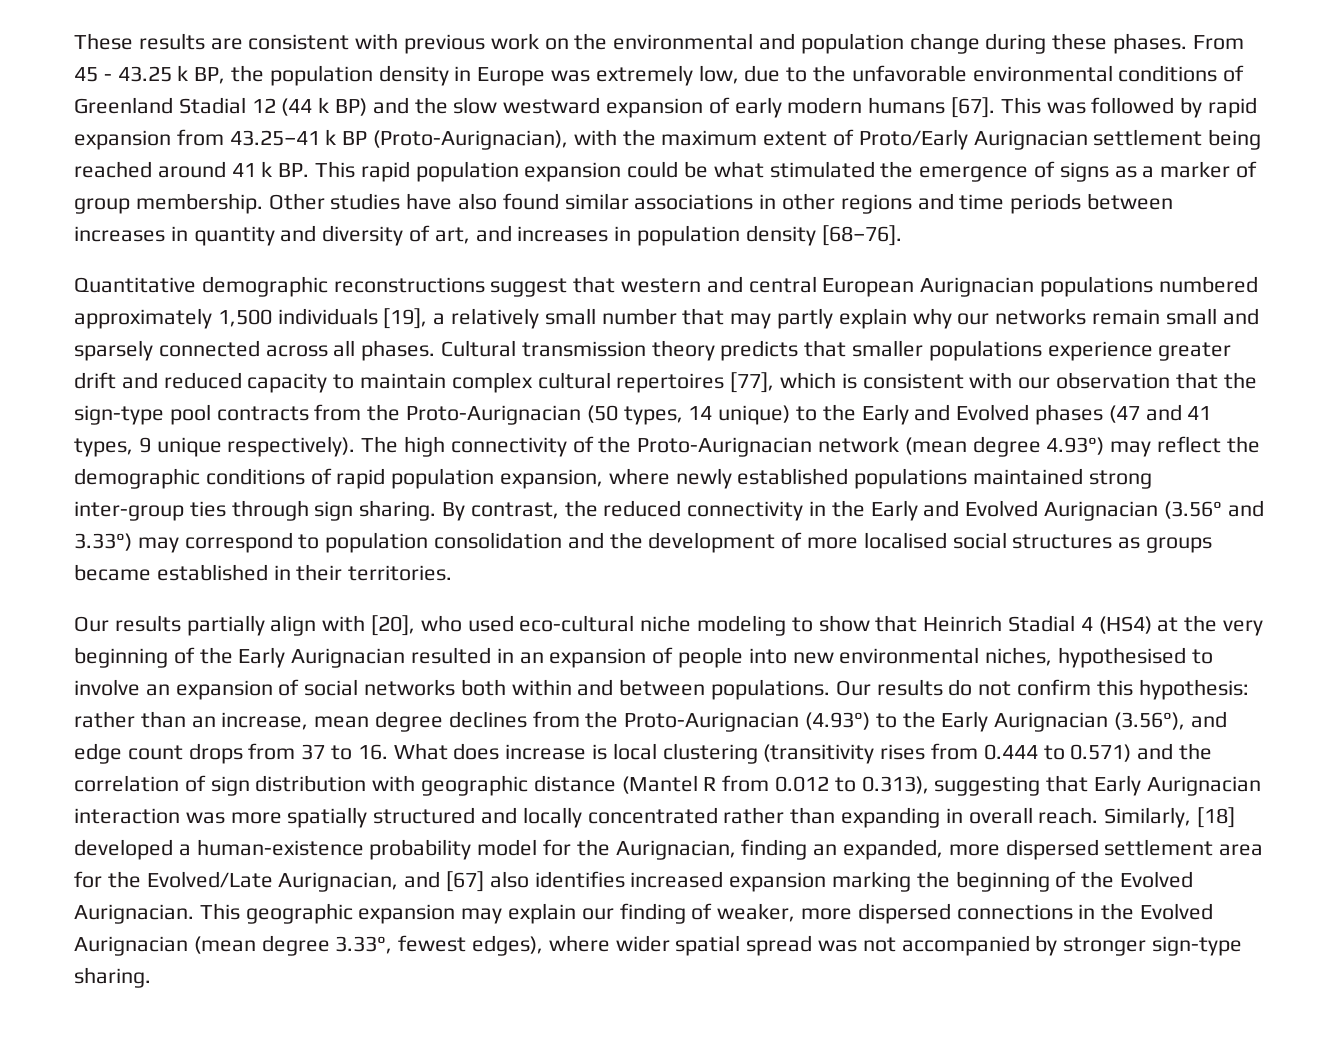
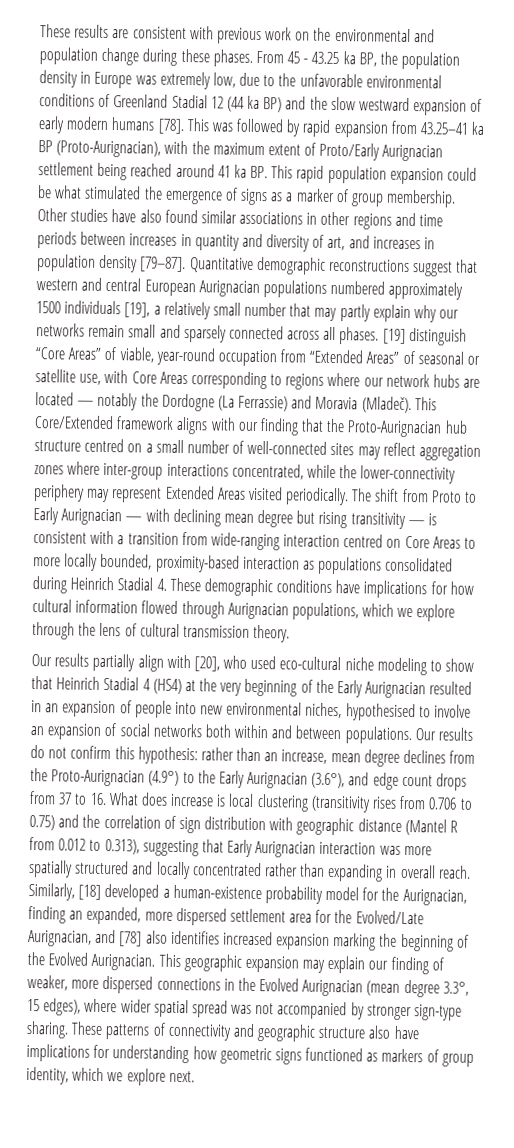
[177,65,189,81] k -> [342,51,356,65] ka
[318,97,330,113] k -> [247,95,261,110] ka
[951,97,996,118] [67]. -> [157,118,185,134] [78].
[325,129,337,145] k -> [471,121,486,135] ka
[261,161,273,177] k -> [233,164,247,178] ka
[821,225,902,246] [68–76]. // -> [140,256,187,273] [79–87].
[217,309,272,327] 1,500 -> [36,301,61,314] 1500
[441,340,1232,361] [74,372,1257,393] [74,404,1212,425] [74,436,1260,457] [74,468,1152,489] [74,500,1264,521] [74,532,1213,553] [74,564,453,581] Cultural transmission theory predicts that smaller populations experience greater drift and reduced capacity to maintain complex cultural repertoires [77], which is consistent with our observation that the sign-type pool contracts from the Proto-Aurignacian (50 types, 14 unique) to the Early and Evolved phases (47 and 41 types, 9 unique respectively). The high connectivity of the Proto-Aurignacian network (mean degree 4.93°) may reflect the demographic conditions of rapid population expansion, where newly established populations maintained strong inter-group ties through sign sharing. By contrast, the reduced connectivity in the Early and Evolved Aurignacian (3.56° and 3.33°) may correspond to population consolidation and the development of more localised social structures as groups became established in their territories. -> [382,327,467,346] [35,346,481,367] [35,369,481,390] [35,392,437,414] [34,415,468,438] [34,438,482,461] [34,461,457,484] [33,484,478,506] [33,507,438,529] [33,530,477,551] [33,553,454,575] [32,576,474,599] [32,599,456,622] [32,622,291,643] [19] distinguish “Core Areas” of viable, year-round occupation from “Extended Areas” of seasonal or satellite use, with Core Areas corresponding to regions where our network hubs are located — notably the Dordogne (La Ferrassie) and Moravia (Mladeč). This Core/Extended framework aligns with our finding that the Proto-Aurignacian hub structure centred on a small number of well-connected sites may reflect aggregation zones where inter-group interactions concentrated, while the lower-connectivity periphery may represent Extended Areas visited periodically. The shift from Proto to Early Aurignacian — with declining mean degree but rising transitivity — is consistent with a transition from wide-ranging interaction centred on Core Areas to more locally bounded, proximity-based interaction as populations consolidated during Heinrich Stadial 4. These demographic conditions have implications for how cultural information flowed through Aurignacian populations, which we explore through the lens of cultural transmission theory.
[805,712,871,730] (4.93°) -> [148,770,180,786] (4.9°)
[1114,712,1186,730] (3.56°), -> [311,772,346,789] (3.6°),
[983,744,1132,762] 0.444 to 0.571) -> [428,797,473,810] [29,815,55,831] 0.706 to 0.75)
[446,871,485,892] [67] -> [119,931,143,947] [78]
[335,935,467,954] 3.33°, fewest -> [442,981,469,996] [27,998,40,1012] 3.3°, 15
(151, 977) none -> [71,1021,420,1042] [26,1043,474,1067] [26,1066,195,1086] These patterns of connectivity and geographic structure also have implications for understanding how geometric signs functioned as markers of group identity, which we explore next.

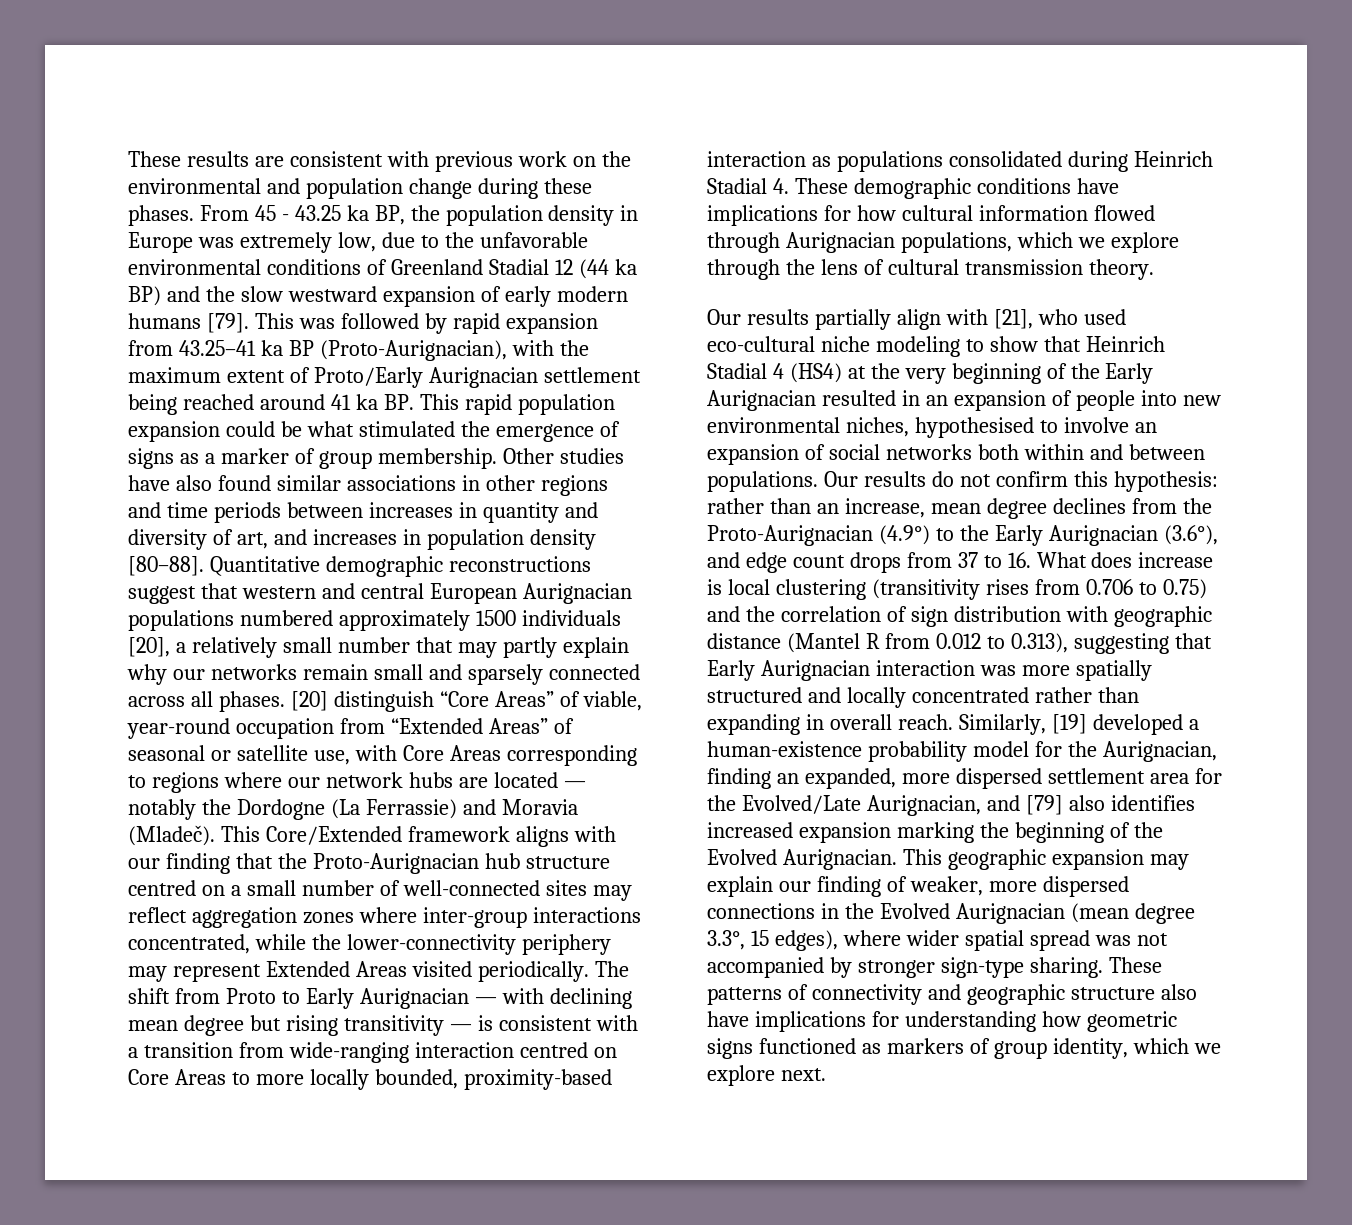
[157,118,185,134] [78]. -> [206,313,249,333] [79].
[140,256,187,273] [79–87]. -> [128,556,204,576] [80–88].
[124,302,151,318] [19], -> [128,637,170,657] [20],
[382,328,406,344] [19] -> [290,691,328,711] [20]
[193,656,220,672] [20], -> [993,309,1033,329] [21],
[78,884,102,900] [18] -> [1051,714,1087,734] [19]
[119,931,143,947] [78] -> [1025,795,1063,815] [79]

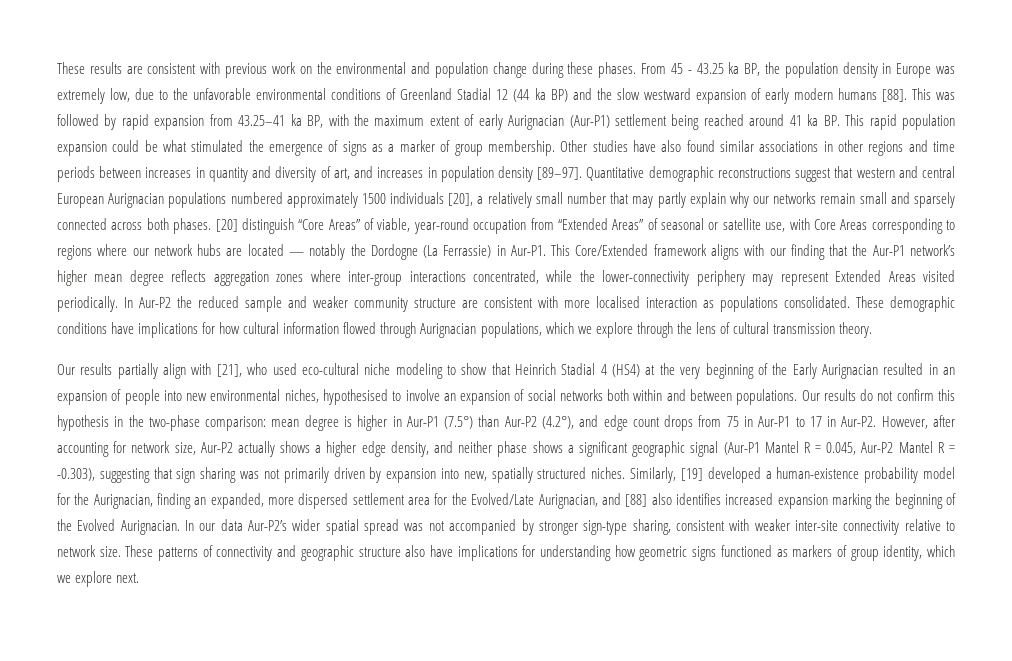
[206,313,249,333] [79]. -> [881,89,907,102] [88].
[288,340,507,361] BP (Proto-Aurignacian), -> [307,115,324,128] BP,
[313,367,538,388] Proto/Early Aurignacian -> [478,114,610,130] early Aurignacian (Aur-P1)
[128,556,204,576] [80–88]. -> [537,167,583,180] [89–97].
[190,691,213,707] all -> [146,218,169,230] both
[462,799,578,815] [128,825,215,846] and Moravia (Mladeč). -> [496,245,546,256] in Aur-P1.
[312,853,610,874] [128,880,632,901] [128,907,187,923] Proto-Aurignacian hub structure centred on a small number of well-connected sites may reflect -> [872,244,955,256] [57,270,207,286] Aur-P1 network’s higher mean degree reflects
[594,961,629,977] [128,988,632,1009] [128,1015,638,1036] [128,1042,617,1063] [128,1069,612,1090] [707,151,1213,172] [707,178,789,194] The shift from Proto to Early Aurignacian — with declining mean degree but rising transitivity — is consistent with a transition from wide-ranging interaction centred on Core Areas to more locally bounded, proximity-based interaction as populations consolidated during Heinrich Stadial 4. -> [124,296,850,312] In Aur-P2 the reduced sample and weaker community structure are consistent with more localised interaction as populations consolidated.
[1113,471,1218,492] [707,498,1212,519] [707,525,1218,546] hypothesis: rather than an increase, mean degree declines from the Proto-Aurignacian (4.9°) to the Early Aurignacian (3.6°), -> [57,415,574,431] hypothesis in the two-phase comparison: mean degree is higher in Aur-P1 (7.5°) than Aur-P2 (4.2°),
[957,552,1214,568] [707,579,1207,600] [707,606,1212,627] [707,633,1212,654] [707,660,1152,681] [707,687,1139,708] [707,714,953,735] 37 to 16. What does increase is local clustering (transitivity rises from 0.706 to 0.75) and the correlation of sign distribution with geographic distance (Mantel R from 0.012 to 0.313), suggesting that Early Aurignacian interaction was more spatially structured and locally concentrated rather than expanding in overall reach. -> [726,415,956,429] [57,441,956,457] [57,467,626,483] 75 in Aur-P1 to 17 in Aur-P2. However, after accounting for network size, Aur-P2 actually shows a higher edge density, and neither phase shows a significant geographic signal (Aur-P1 Mantel R = 0.045, Aur-P2 Mantel R = -0.303), suggesting that sign sharing was not primarily driven by expansion into new, spatially structured niches.
[1025,795,1063,815] [79] -> [625,494,648,507] [88]
[902,849,1189,870] [707,876,1129,897] [707,903,1195,924] [707,930,901,951] This geographic expansion may explain our finding of weaker, more dispersed connections in the Evolved Aurignacian (mean degree 3.3°, 15 edges), where -> [185,519,288,531] In our data Aur-P2’s
[1029,957,1103,978] sharing. -> [632,519,955,535] [57,545,121,557] sharing, consistent with weaker inter-site connectivity relative to network size.

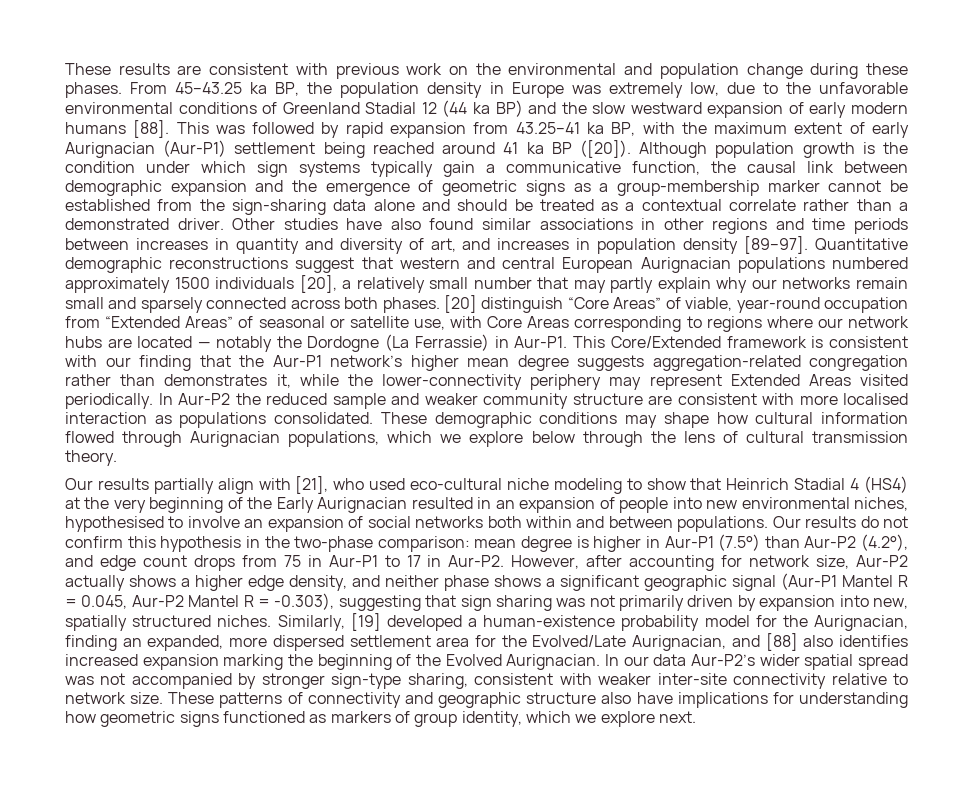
[670,63,724,74] 45 - 43.25 -> [175,82,243,94] 45–43.25
[823,114,955,130] [57,140,244,156] BP. This rapid population expansion could be what stimulated -> [551,140,908,158] [65,161,908,177] [65,180,284,196] BP ([20]). Although population growth is the condition under which sign systems typically gain a communicative function, the causal link between demographic expansion and
(339, 146) none -> [442,180,518,196] geometric
[399,140,555,156] marker of group membership. -> [616,180,909,196] [65,199,908,215] [65,218,224,230] group-membership marker cannot be established from the sign-sharing data alone and should be treated as a contextual correlate rather than a demonstrated driver.
[711,244,740,260] aligns -> [811,336,909,348] is consistent
[171,270,539,286] reflects aggregation zones where inter-group interactions concentrated, -> [577,355,908,371] [65,374,291,388] suggests aggregation-related congregation rather than demonstrates it,
[111,322,216,338] have implications for -> [625,412,709,428] may shape
(633, 330) none -> [531,431,575,443] below

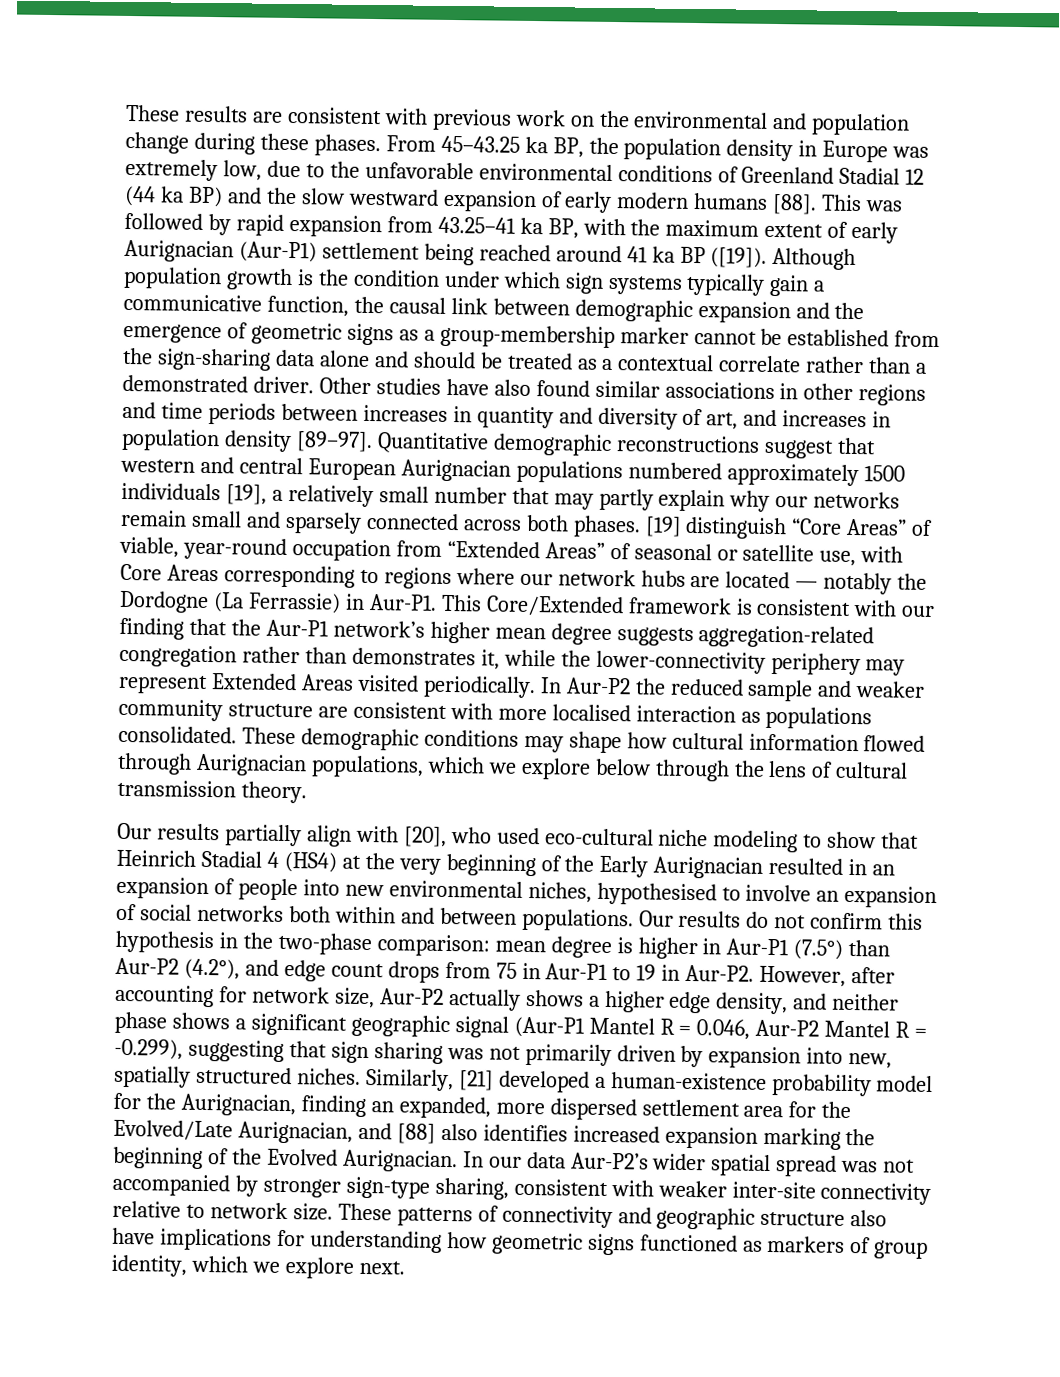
[579,140,631,158] ([20]). -> [710,247,768,268] ([19]).
[299,275,337,293] [20], -> [225,484,267,505] [19],
[444,295,477,313] [20] -> [644,516,682,537] [19]
[295,476,329,494] [21], -> [403,826,447,847] [20],
[406,555,421,567] 17 -> [636,964,657,981] 19
[81,595,128,609] 0.045, -> [696,1019,751,1040] 0.046,
[274,593,335,610] -0.303), -> [114,1038,183,1060] -0.299),
[350,613,381,631] [19] -> [458,1070,494,1091] [21]

